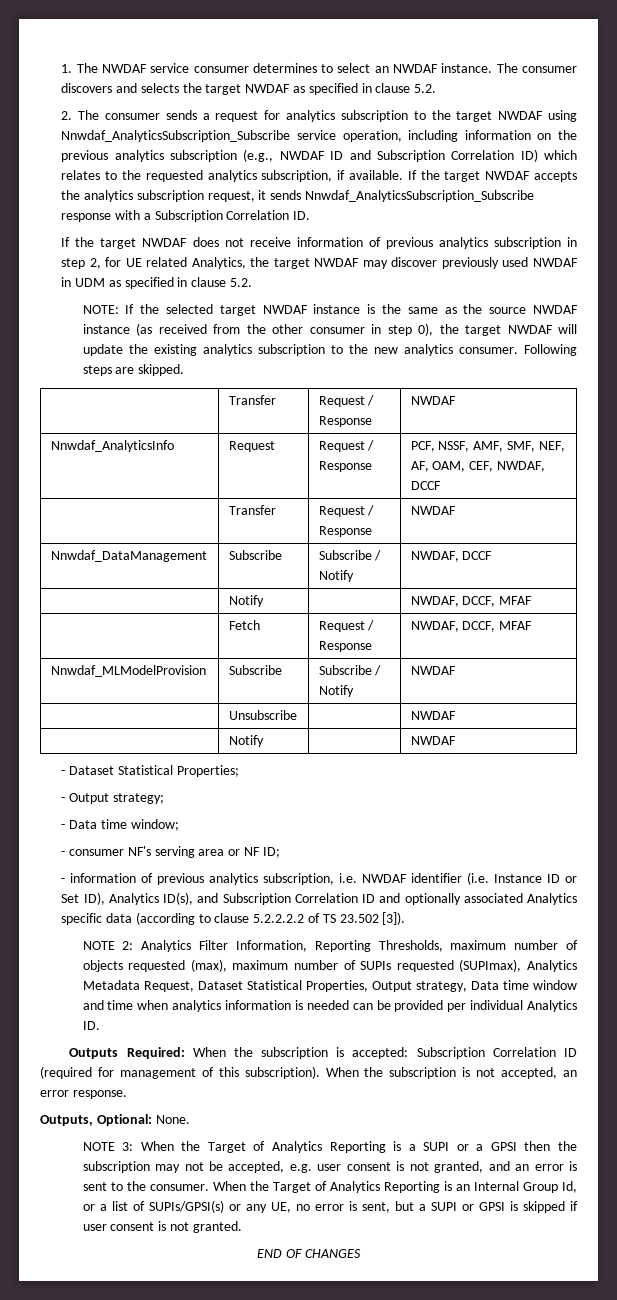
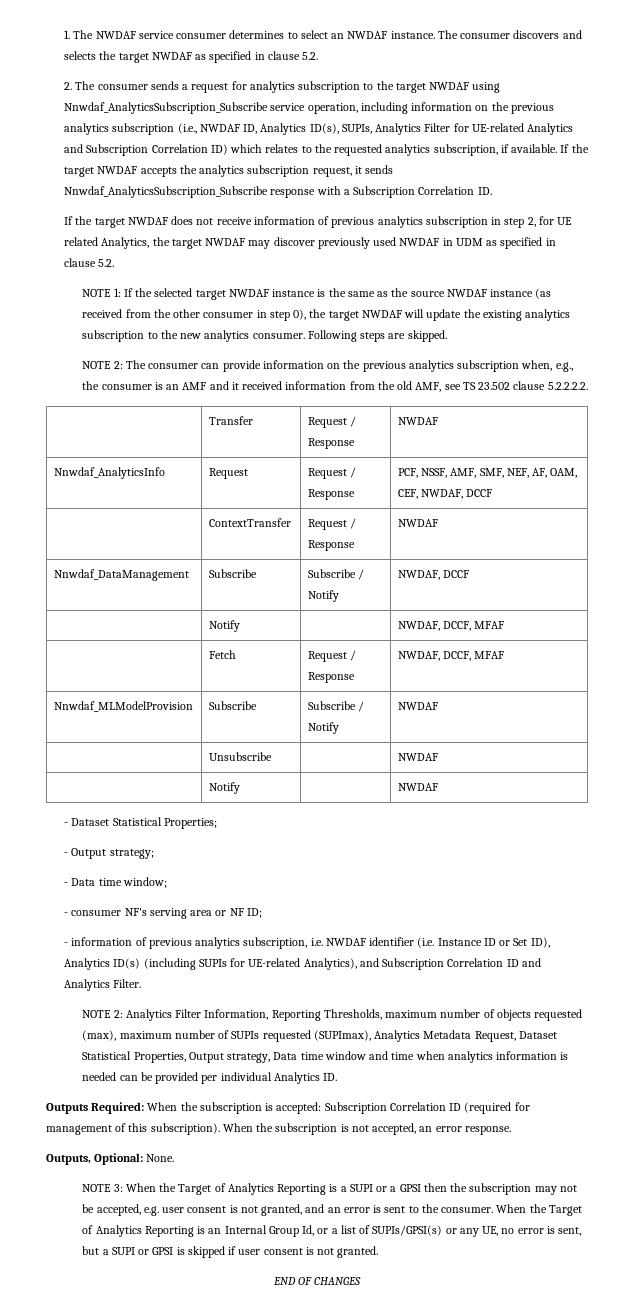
[243,149,344,162] (e.g., NWDAF ID -> [177,123,574,135] (i.e., NWDAF ID, Analytics ID(s), SUPIs, Analytics Filter for UE-related Analytics
[82,305,119,314] NOTE: -> [82,288,121,297] NOTE 1:
(185, 370) none -> [82,360,573,372] [82,381,588,392] // NOTE 2: The consumer can provide information on the previous analytics subscription when, e.g., the consumer is an AMF and it received information from the old AMF, see TS 23.502 clause 5.2.2.2.2.
[228,505,276,515] Transfer -> [208,518,291,527] ContextTransfer
[163,892,194,905] ID(s), -> [113,958,357,970] ID(s) (including SUPIs for UE-related Analytics),
[404,893,577,905] [61,912,406,925] optionally associated Analytics specific data (according to clause 5.2.2.2.2 of TS 23.502 [3]). -> [64,979,142,991] Analytics Filter.

